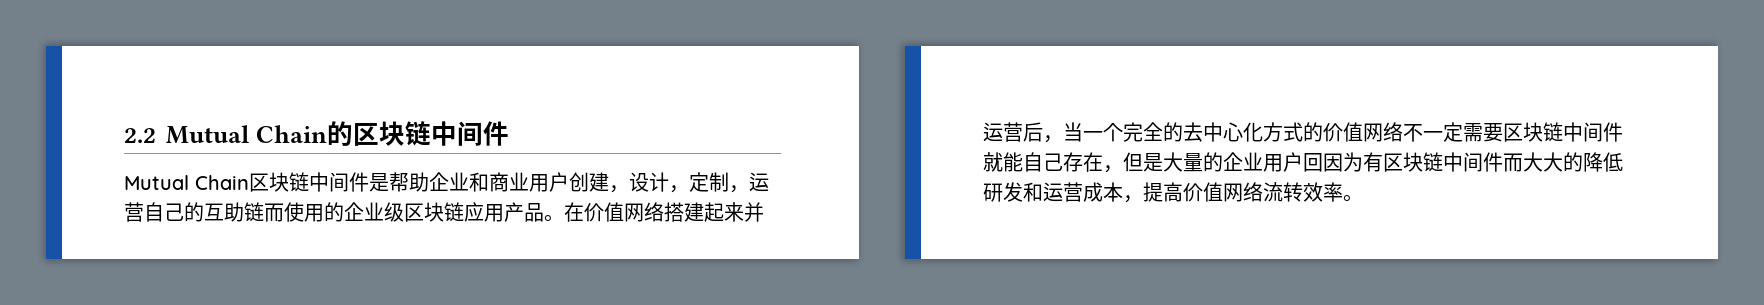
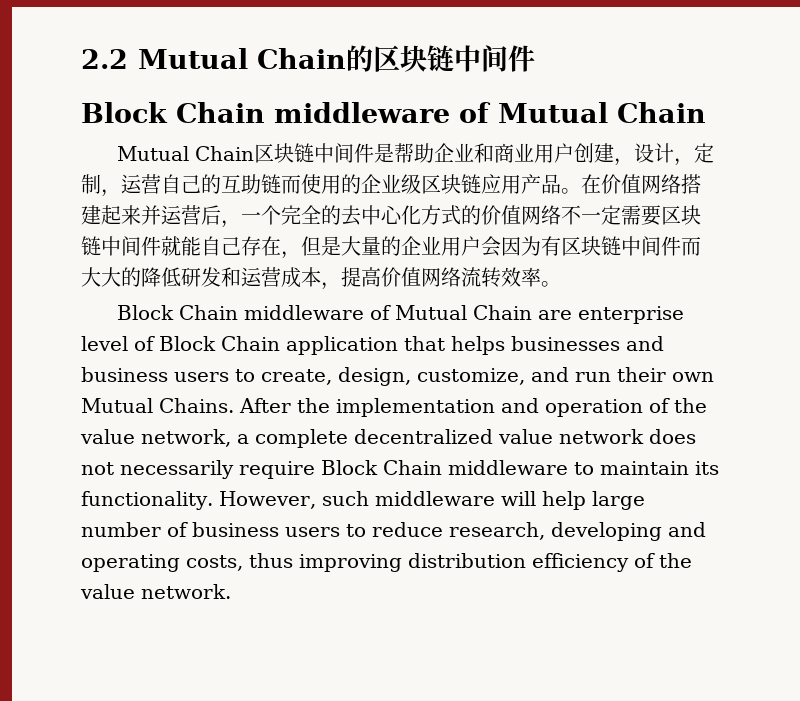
(509, 133) none -> [81,102,706,123] // Block Chain middleware of Mutual Chain
[1063,122,1083,142] 当 -> (241, 224) none
[1303,153,1323,172] 回 -> [481,236,501,257] 会
(1363, 198) none -> [116,305,684,324] [81,336,664,355] [81,367,714,386] [81,398,707,417] [80,429,696,448] [81,460,719,479] [81,491,645,510] [81,522,706,541] [81,553,692,572] [80,584,231,599] // Block Chain middleware of Mutual Chain are enterprise level of Block Chain application that helps businesses and business users to create, design, customize, and run their own Mutual Chains. After the implementation and operation of the value network, a complete decentralized value network does not necessarily require Block Chain middleware to maintain its functionality. However, such middleware will help large number of business users to reduce research, developing and operating costs, thus improving distribution efficiency of the value network.

